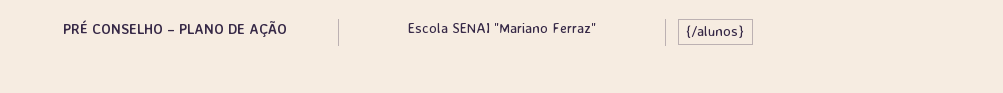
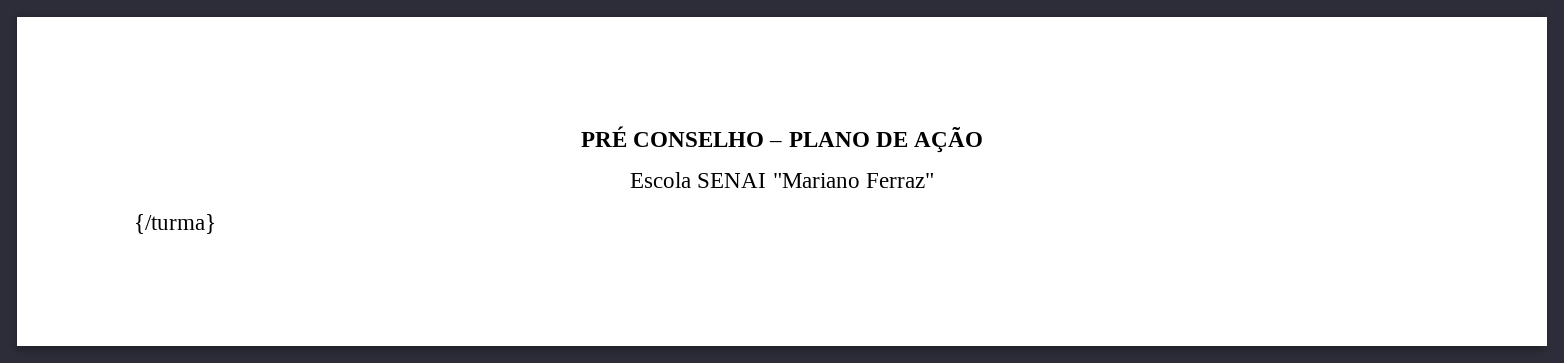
[685,25,744,38] // {/alunos} -> [134,214,216,234] // {/turma}

